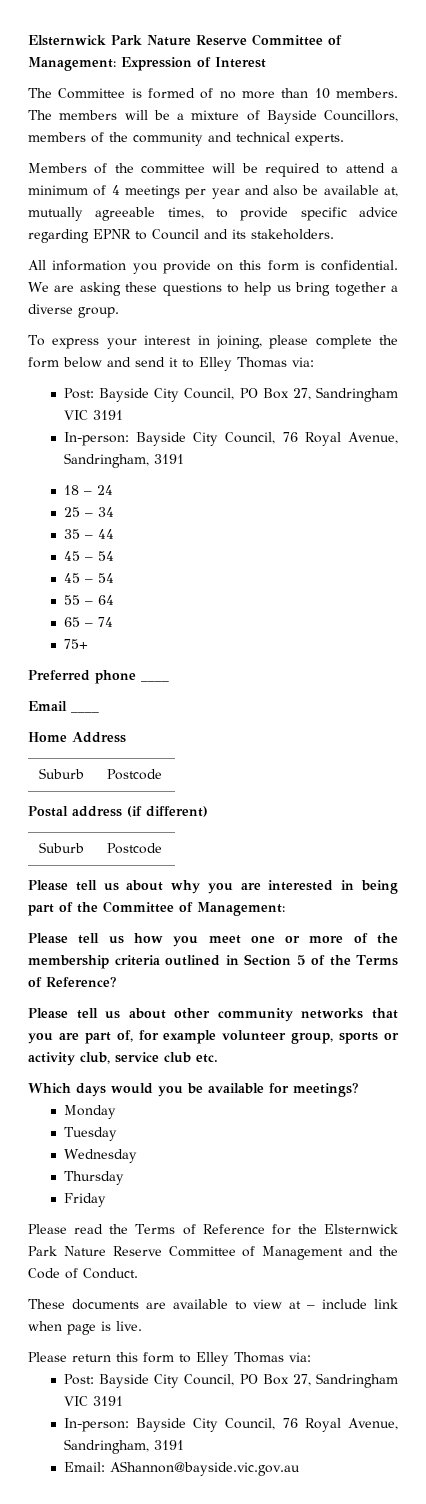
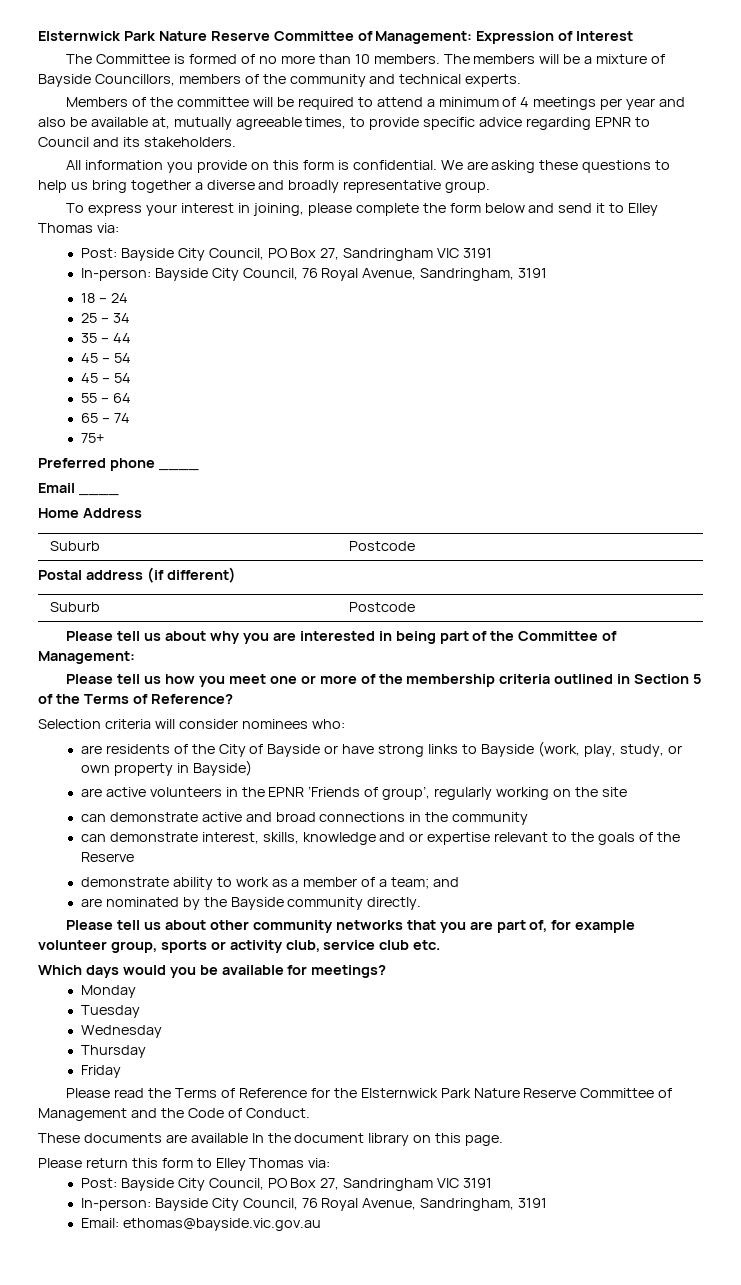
(73, 309) none -> [258,180,442,193] and broadly representative
(117, 982) none -> [38,719,345,729] [80,741,682,757] [80,760,252,776] [80,786,627,800] [80,812,529,825] [80,832,680,845] [80,852,134,862] [80,877,460,890] [80,897,422,910] // Selection criteria will consider nominees who: // are residents of the City of Bayside or have strong links to Bayside (work, play, study, or own property in Bayside) // are active volunteers in the EPNR ‘Friends of group’, regularly working on the site // can demonstrate active and broad connections in the community // can demonstrate interest, skills, knowledge and or expertise relevant to the goals of the Reserve // demonstrate ability to work as a member of a team; and // are nominated by the Bayside community directly.
[234,1299,399,1310] [28,1321,142,1335] to view at – include link when page is live. -> [251,1133,504,1146] In the document library on this page.
[109,1461,300,1476] AShannon@bayside.vic.gov.au -> [122,1218,321,1231] ethomas@bayside.vic.gov.au

